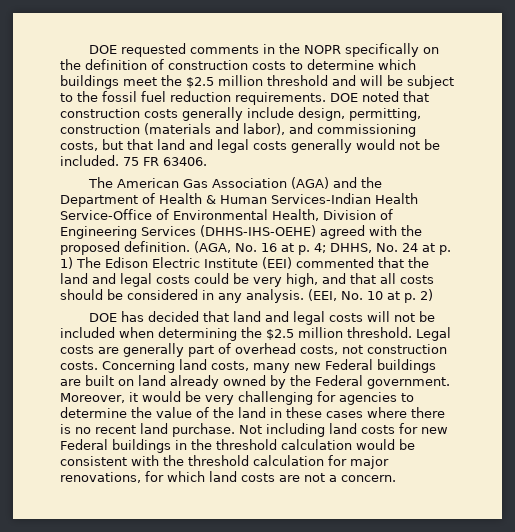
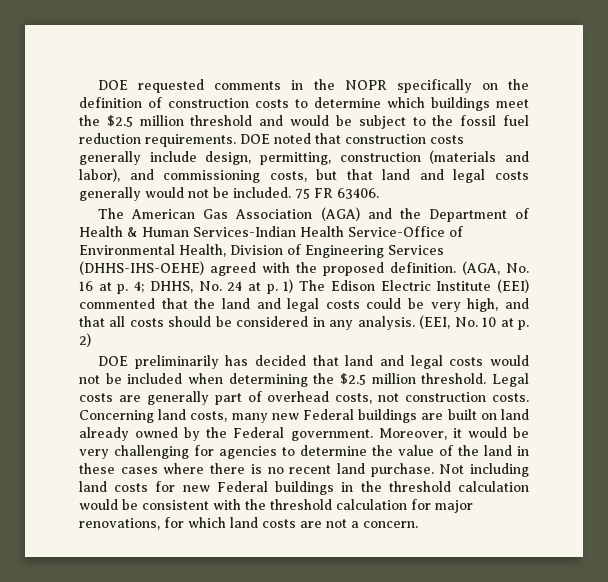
[360,75,383,86] will -> [290,115,330,126] would
(118, 317) none -> [134,355,219,369] preliminarily
[367,311,391,322] will -> [490,355,530,366] would

